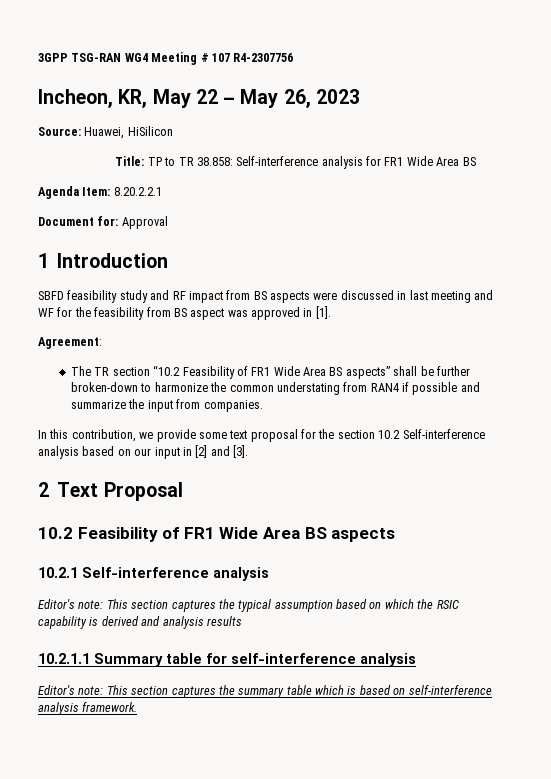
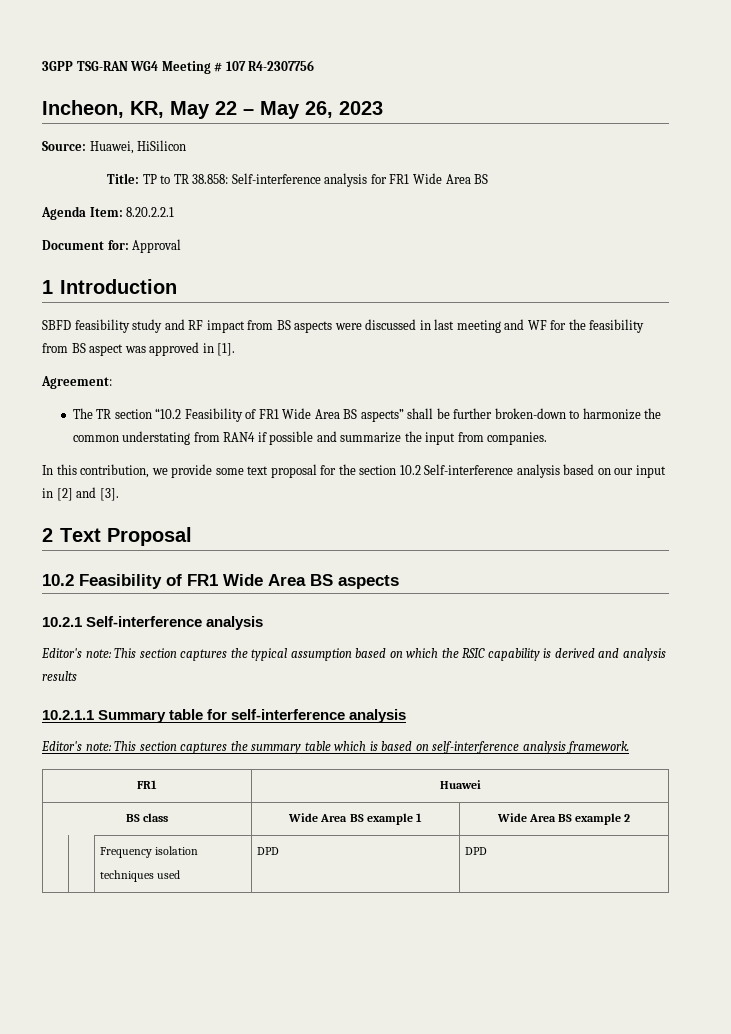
(138, 707) none -> [137,780,157,789] [439,780,481,789] [125,813,169,822] [288,813,422,825] [496,813,631,825] [100,846,199,858] [100,870,181,882] [257,847,280,855] [465,847,488,855] // FR1 | Huawei // BS class | Wide Area BS example 1 | Wide Area BS example 2 // | | Frequency isolation // techniques used | DPD | DPD

